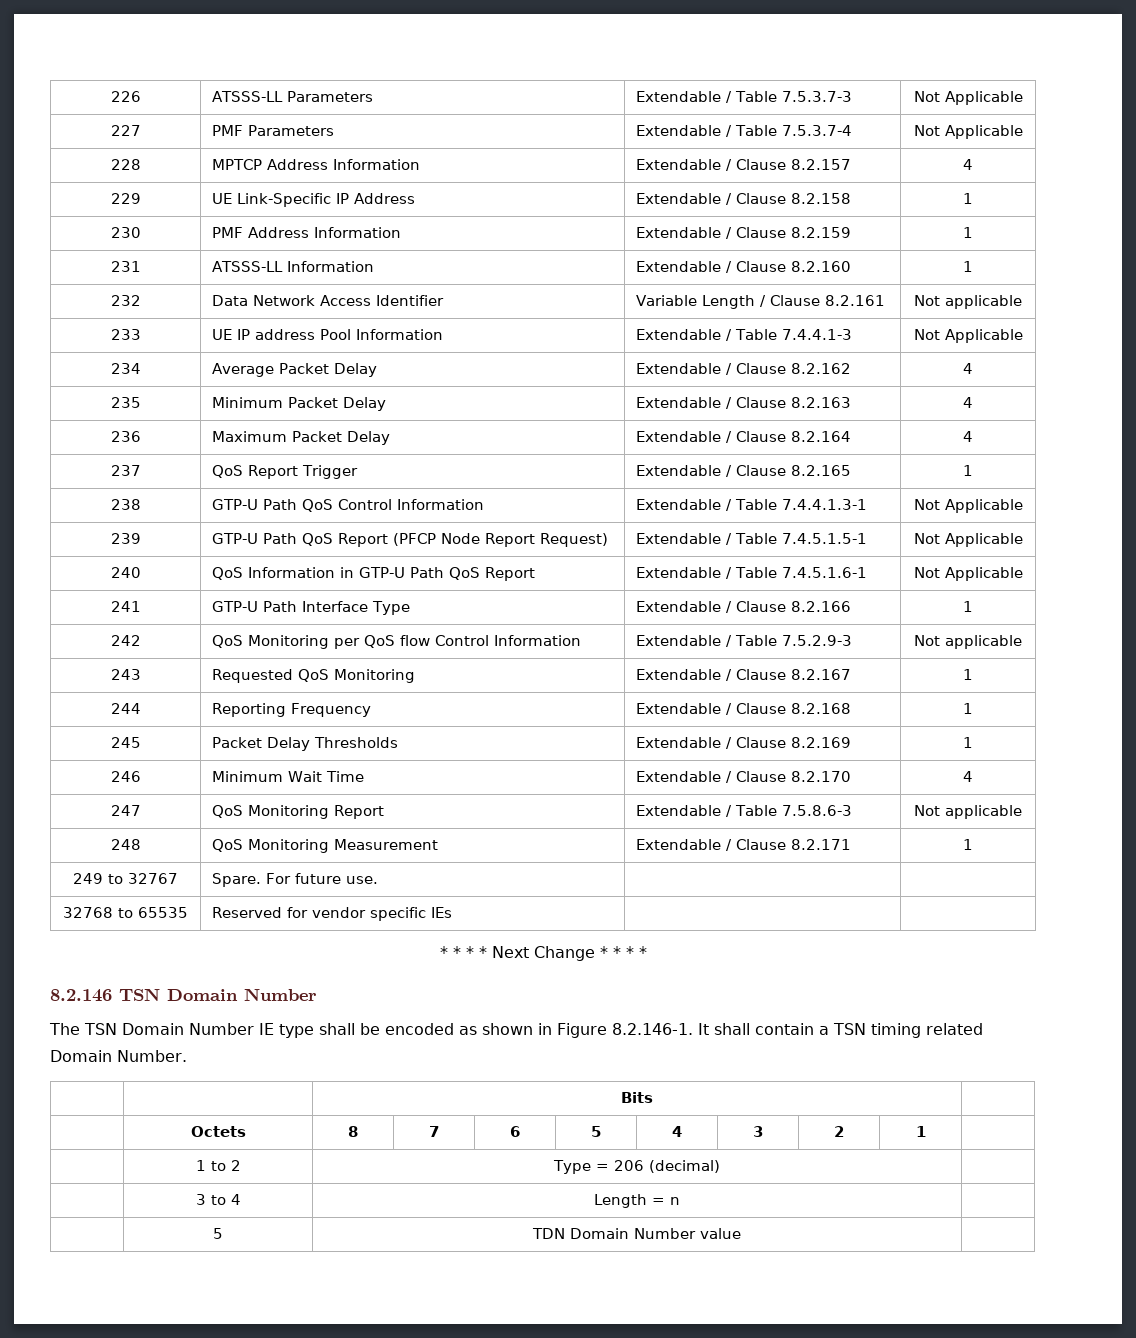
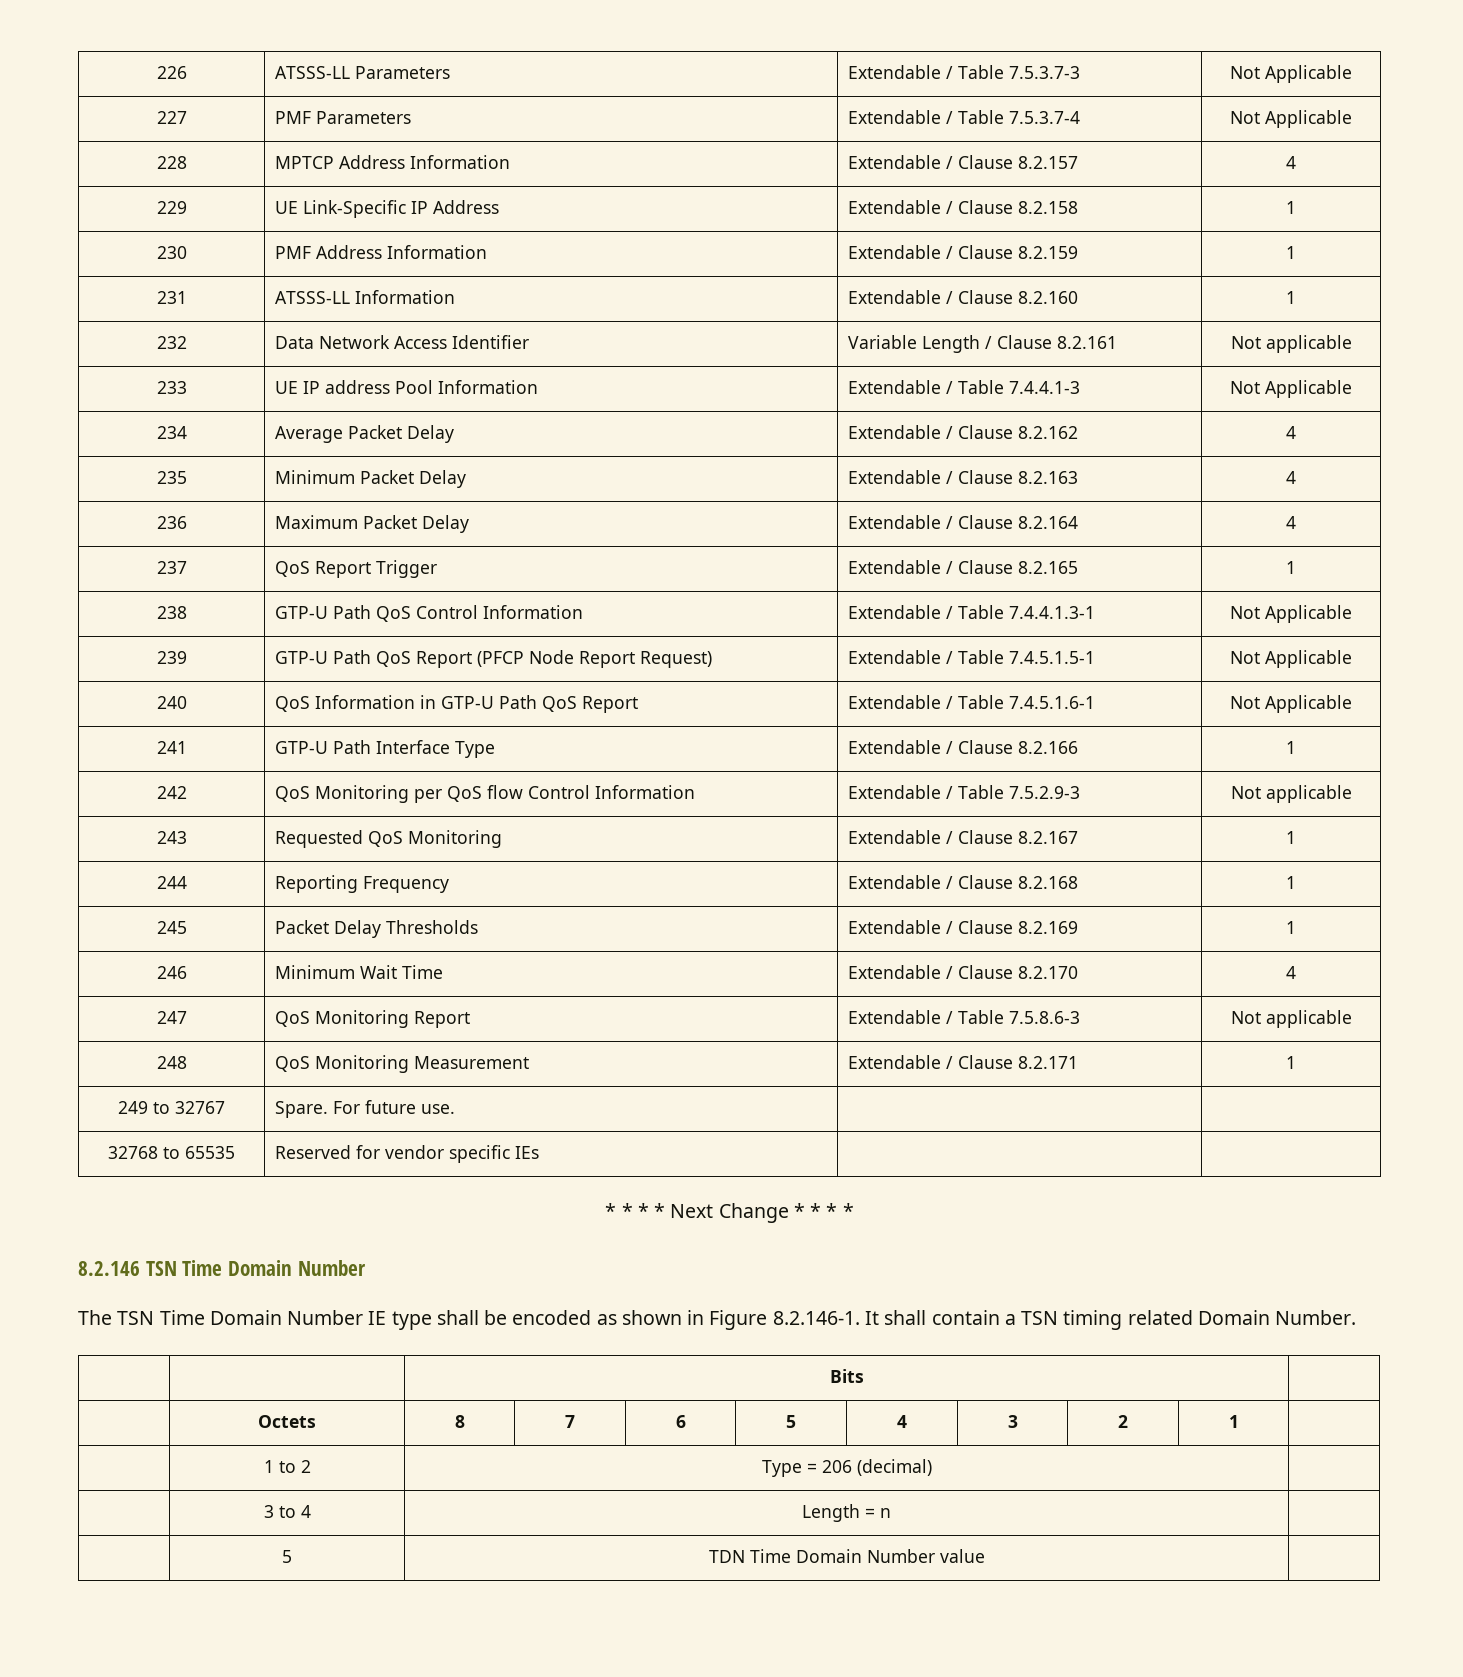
(160, 994) none -> [182,1260,223,1276] Time
(117, 1029) none -> [159,1310,205,1325] Time
(565, 1233) none -> [749,1549,791,1563] Time

